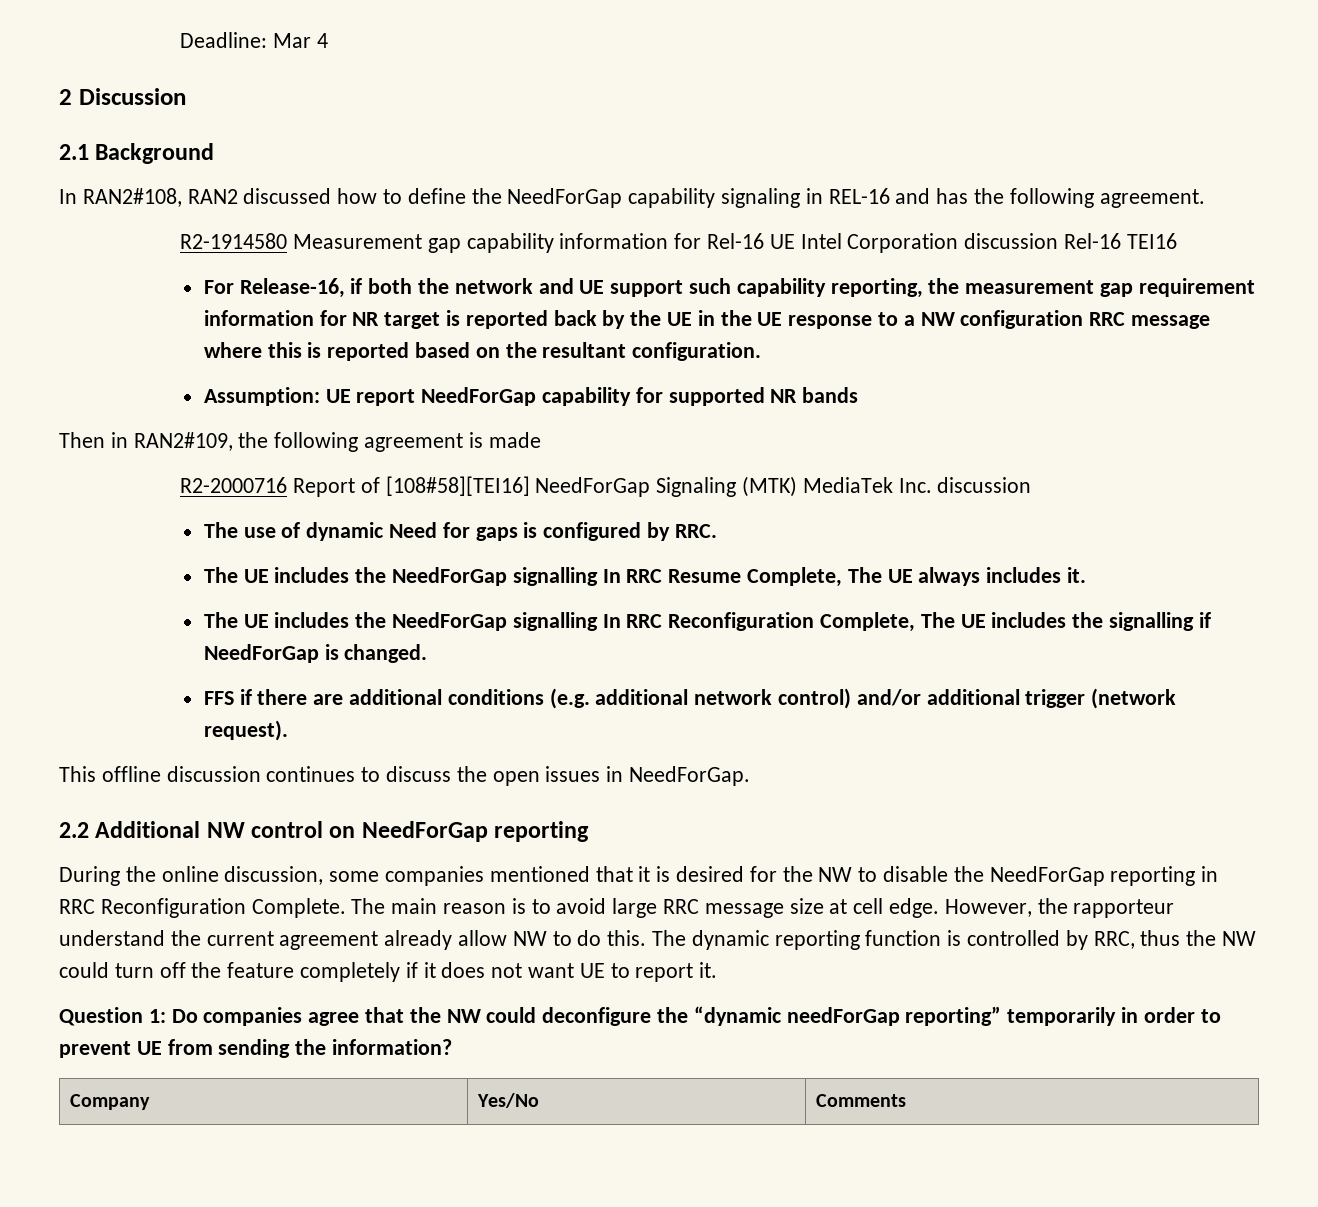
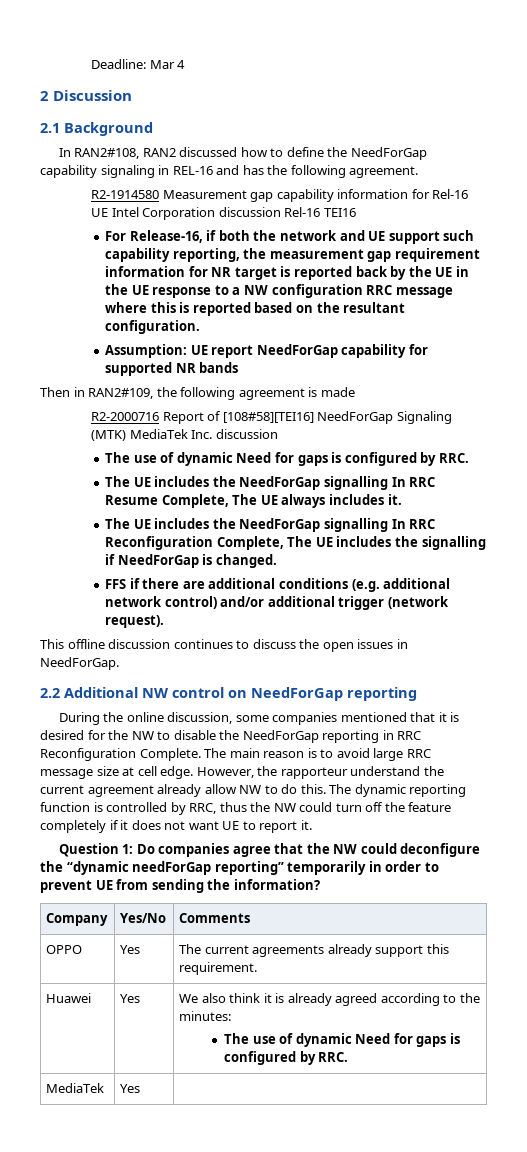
(907, 1100) none -> [46,945,83,954] [120,945,141,954] [179,944,449,957] [179,962,258,975] [46,993,92,1003] [120,994,141,1003] [179,993,480,1006] [179,1011,232,1021] [224,1033,460,1047] [224,1051,349,1065] [46,1083,105,1093] [120,1084,141,1093] // OPPO | Yes | The current agreements already support this requirement. // Huawei | Yes | We also think it is already agreed according to the minutes: // The use of dynamic Need for gaps is configured by RRC. // MediaTek | Yes |

